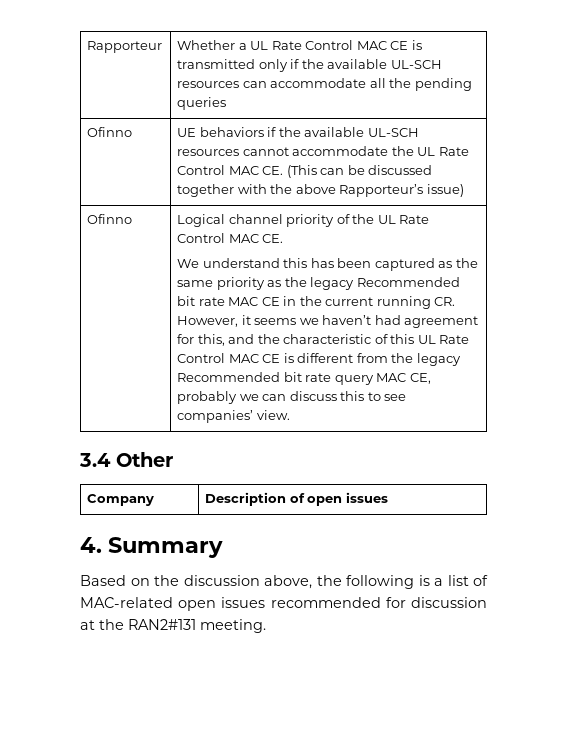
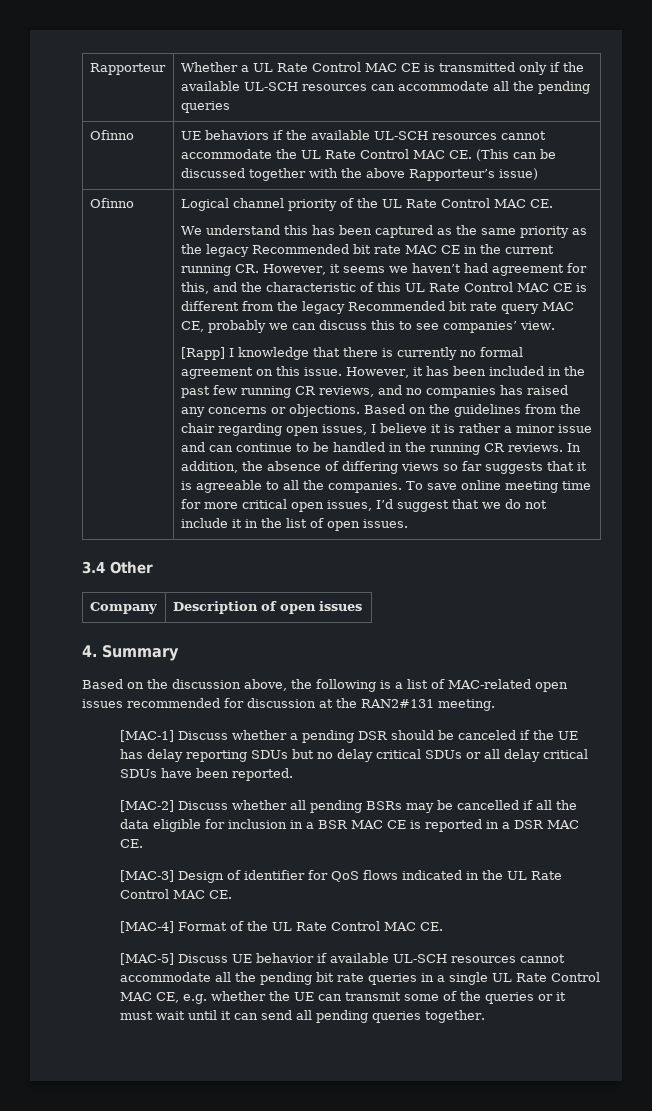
(290, 415) none -> [180,347,523,360] [180,366,585,379] [180,385,568,398] [180,404,581,417] [180,423,592,436] [180,442,581,455] [180,461,587,474] [180,480,591,493] [180,499,547,512] [180,518,408,531] // [Rapp] I knowledge that there is currently no formal agreement on this issue. However, it has been included in the past few running CR reviews, and no companies has raised any concerns or objections. Based on the guidelines from the chair regarding open issues, I believe it is rather a minor issue and can continue to be handled in the running CR reviews. In addition, the absence of differing views so far suggests that it is agreeable to all the companies. To save online meeting time for more critical open issues, I’d suggest that we do not include it in the list of open issues.
(266, 626) none -> [120,730,579,743] [120,749,589,762] [120,768,294,781] [120,800,578,813] [120,819,580,832] [120,839,144,848] [120,870,563,883] [120,889,233,899] [120,921,444,933] [120,953,566,965] [120,972,601,985] [120,991,567,1004] [120,1010,486,1023] // [MAC-1] Discuss whether a pending DSR should be canceled if the UE has delay reporting SDUs but no delay critical SDUs or all delay critical SDUs have been reported. // [MAC-2] Discuss whether all pending BSRs may be cancelled if all the data eligible for inclusion in a BSR MAC CE is reported in a DSR MAC CE. // [MAC-3] Design of identifier for QoS flows indicated in the UL Rate Control MAC CE. // [MAC-4] Format of the UL Rate Control MAC CE. // [MAC-5] Discuss UE behavior if available UL-SCH resources cannot accommodate all the pending bit rate queries in a single UL Rate Control MAC CE, e.g. whether the UE can transmit some of the queries or it must wait until it can send all pending queries together.

